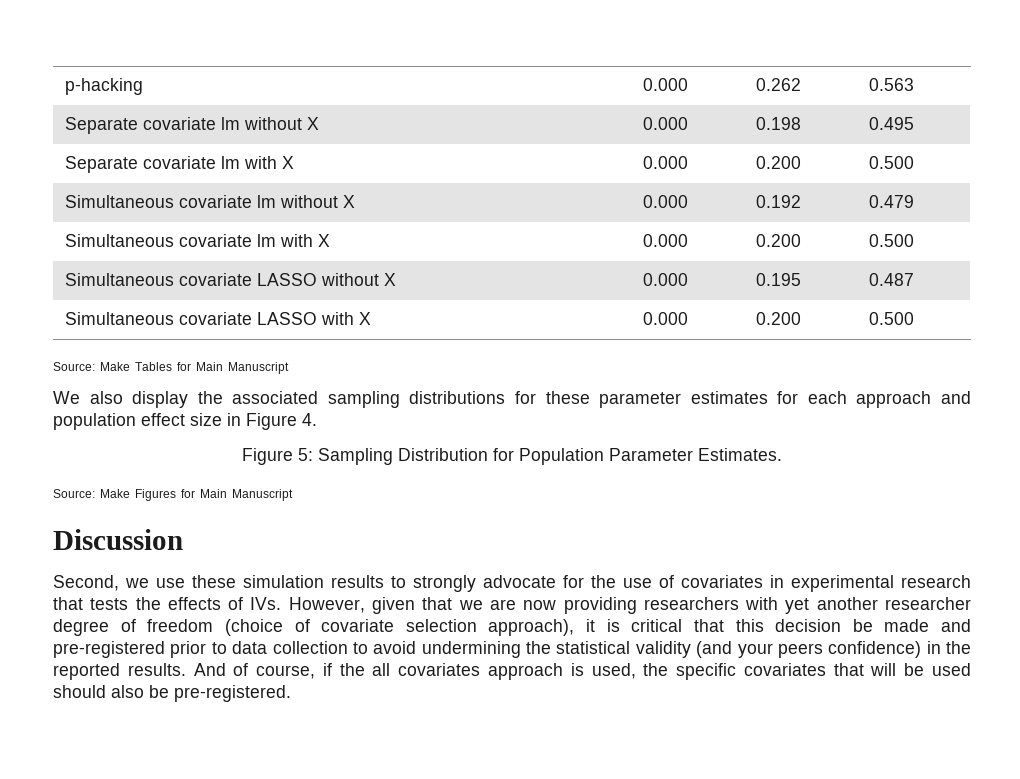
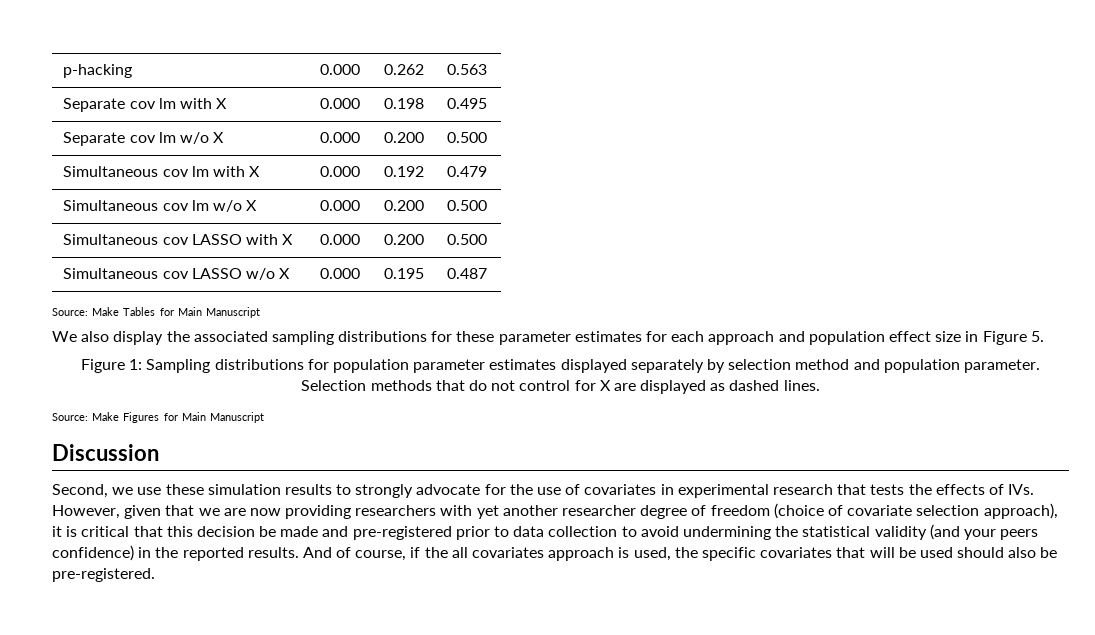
[143,117,303,130] covariate lm without -> [129,98,212,109] cov lm with
[143,156,295,169] [643,156,689,169] [756,156,802,169] [869,156,915,169] [65,195,356,208] [643,195,689,208] [756,195,802,208] [869,195,915,208] [65,234,331,247] [643,234,689,247] [756,234,802,247] [869,234,915,247] [65,273,397,286] [643,273,689,286] [756,273,802,286] [869,273,915,286] [65,312,372,325] [643,312,689,325] [756,312,802,325] [869,312,915,325] covariate lm with X | 0.000 | 0.200 | 0.500 // Simultaneous covariate lm without X | 0.000 | 0.192 | 0.479 // Simultaneous covariate lm with X | 0.000 | 0.200 | 0.500 // Simultaneous covariate LASSO without X | 0.000 | 0.195 | 0.487 // Simultaneous covariate LASSO with X | 0.000 | 0.200 | 0.500 -> [129,132,225,144] [320,132,361,143] [384,132,425,143] [447,132,488,143] [63,166,261,177] [320,166,361,177] [384,166,425,177] [447,166,488,177] [63,200,258,212] [320,200,361,211] [384,200,425,211] [447,200,488,211] [63,234,294,245] [320,234,361,245] [384,234,425,245] [447,234,488,245] [63,268,291,280] [320,268,361,279] [384,268,425,279] [447,268,488,279] cov lm w/o X | 0.000 | 0.200 | 0.500 // Simultaneous cov lm with X | 0.000 | 0.192 | 0.479 // Simultaneous cov lm w/o X | 0.000 | 0.200 | 0.500 // Simultaneous cov LASSO with X | 0.000 | 0.200 | 0.500 // Simultaneous cov LASSO w/o X | 0.000 | 0.195 | 0.487
[302,413,317,426] [242,448,782,465] 4. // Figure 5: Sampling Distribution for Population Parameter Estimates. -> [1030,331,1044,342] [81,359,1040,373] [301,380,820,394] 5. // Figure 1: Sampling distributions for population parameter estimates displayed separately by selection method and population parameter. Selection methods that do not control for X are displayed as dashed lines.

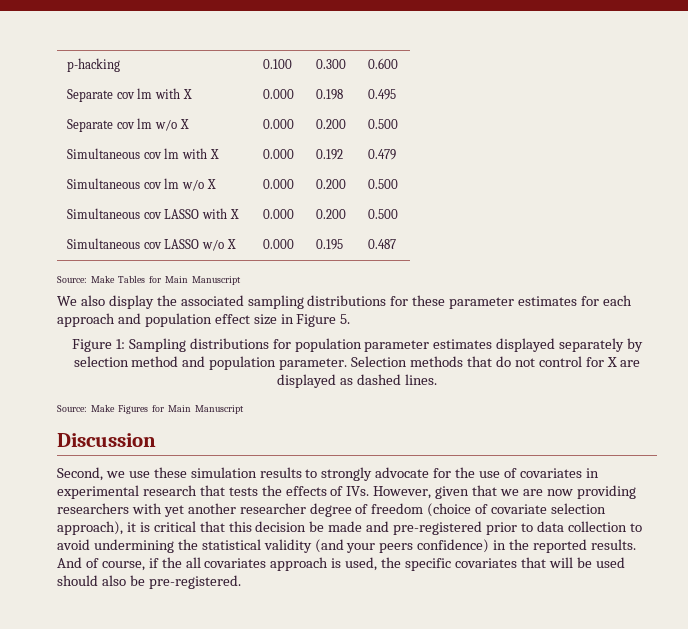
[320,64,361,75] [384,64,425,75] [447,64,488,75] 0.000 | 0.262 | 0.563 -> [263,59,293,69] [316,59,347,69] [368,58,399,69] 0.100 | 0.300 | 0.600

